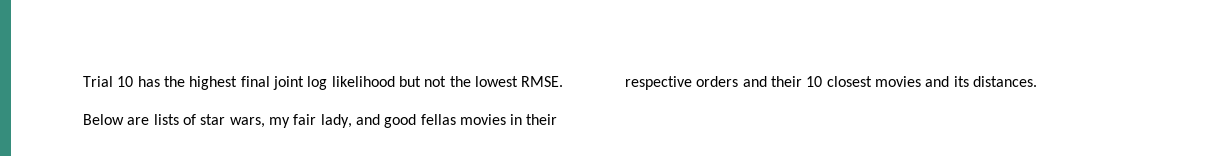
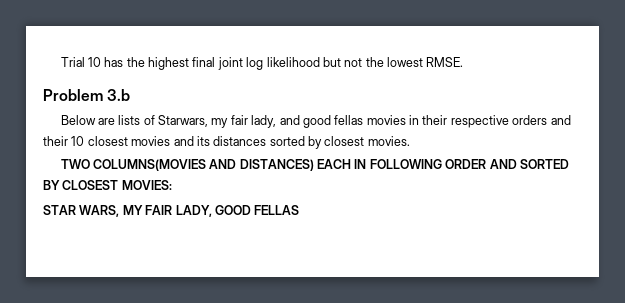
(564, 81) none -> [43,89,131,101] // Problem 3.b
[200,114,265,128] star wars, -> [158,115,209,127] Starwars,
[972,76,1037,87] distances. -> [213,136,410,149] [60,159,569,171] [43,180,172,190] [43,205,300,217] distances sorted by closest movies. // TWO COLUMNS(MOVIES AND DISTANCES) EACH IN FOLLOWING ORDER AND SORTED BY CLOSEST MOVIES: // STAR WARS, MY FAIR LADY, GOOD FELLAS

